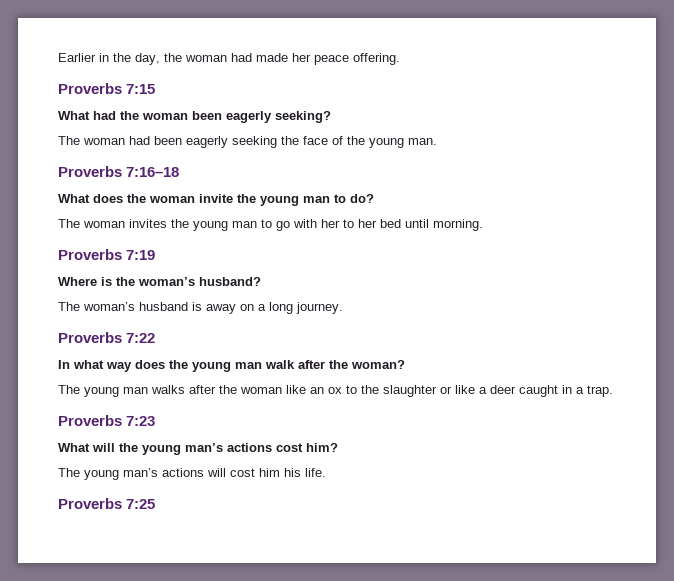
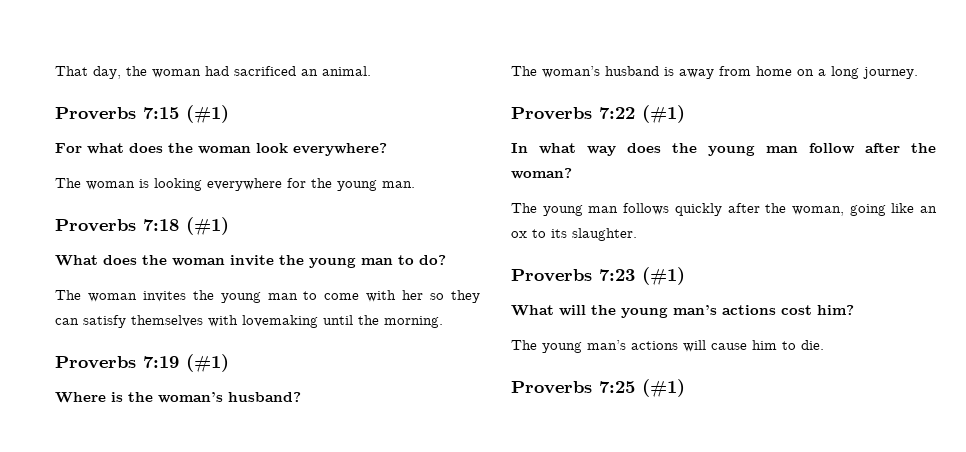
[58,53,131,62] Earlier in the -> [55,66,88,76] That
[256,53,400,65] [58,83,156,94] [58,111,331,123] [58,136,343,148] made her peace offering. // Proverbs 7:15 // What had the woman been eagerly seeking? // The woman had been eagerly seeking the face of -> [234,66,371,76] [55,105,229,124] [55,143,387,156] [55,178,306,191] sacrificed an animal. // Proverbs 7:15 (#1) // For what does the woman look everywhere? // The woman is looking everywhere for
[126,167,180,177] 7:16–18 -> [143,217,229,236] 7:18 (#1)
[276,221,290,231] go -> [324,293,360,300] come
[343,219,429,228] to her bed until -> [430,290,481,303] [55,315,379,328] so they can satisfy themselves with lovemaking until the
(156, 255) none -> [186,354,229,373] (#1)
(236, 309) none -> [719,66,792,76] from home
(156, 338) none -> [642,105,685,124] (#1)
[265,360,295,369] walk -> [809,143,855,154] follow
[151,385,613,397] walks after the woman like an ox to the slaughter or like a deer caught in a trap. -> [623,203,937,216] [511,228,637,241] follows quickly after the woman, going like an ox to its slaughter.
(156, 421) none -> [642,267,685,286] (#1)
[230,468,326,477] cost him his life. -> [711,340,824,350] cause him to die.
(156, 504) none -> [642,379,685,398] (#1)

